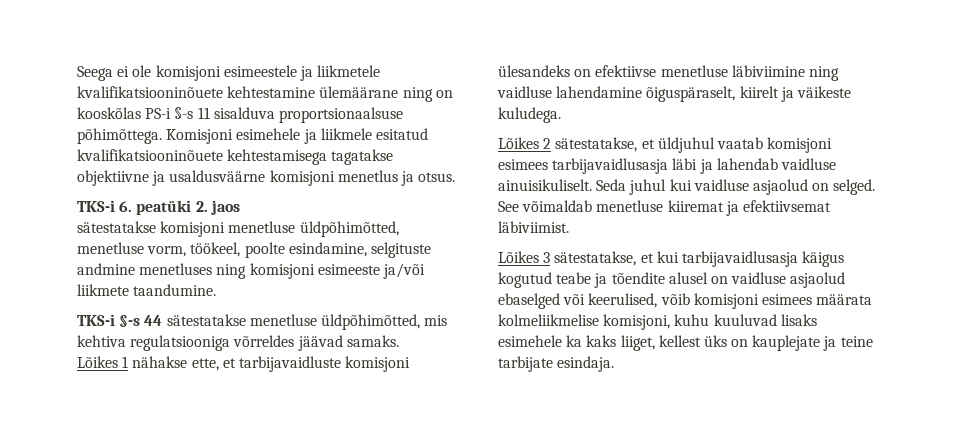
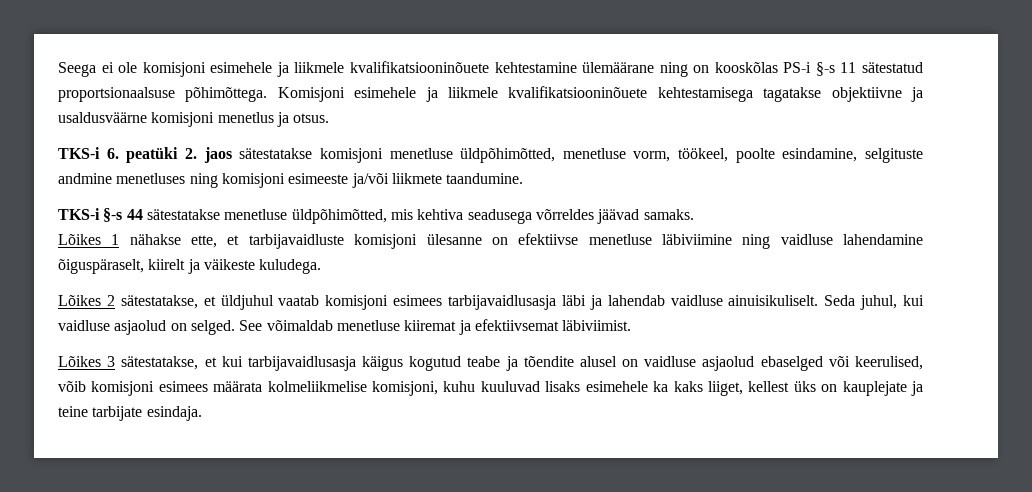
[223,65,381,81] esimeestele ja liikmetele -> [210,62,345,77] esimehele ja liikmele
[213,107,275,119] sisalduva -> [862,62,923,73] sätestatud
[375,128,428,140] esitatud -> (499, 92) none
(240, 207) // -> (232, 155) none
[130,335,231,351] regulatsiooniga -> [467,209,532,224] seadusega
[498,65,570,77] ülesandeks -> [426,234,482,245] ülesanne
[629,179,667,195] juhul -> [860,295,898,310] juhul,

